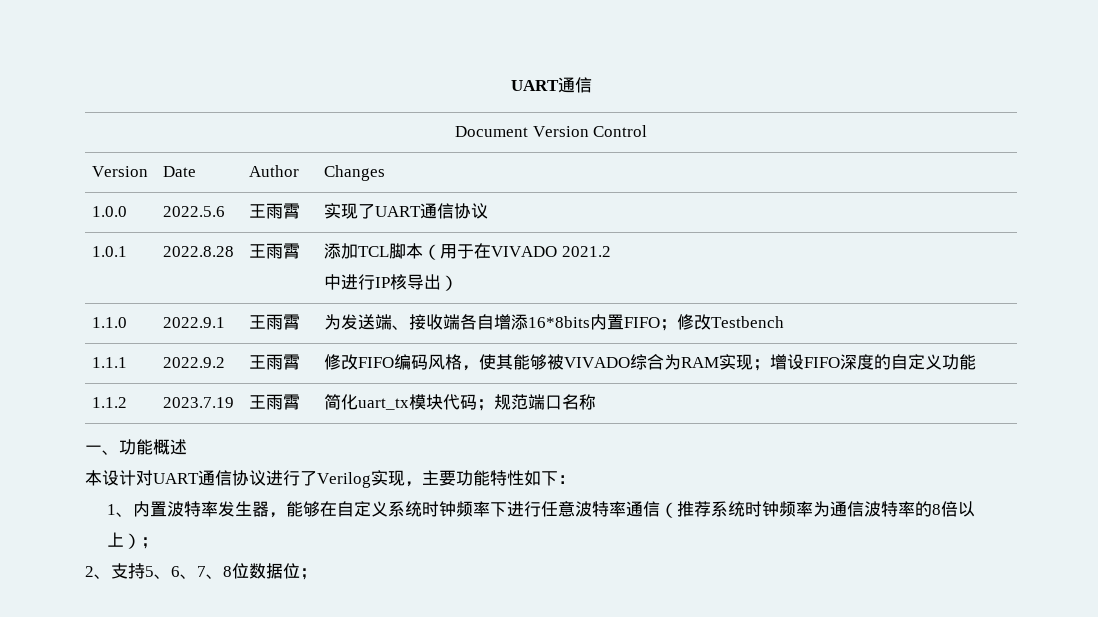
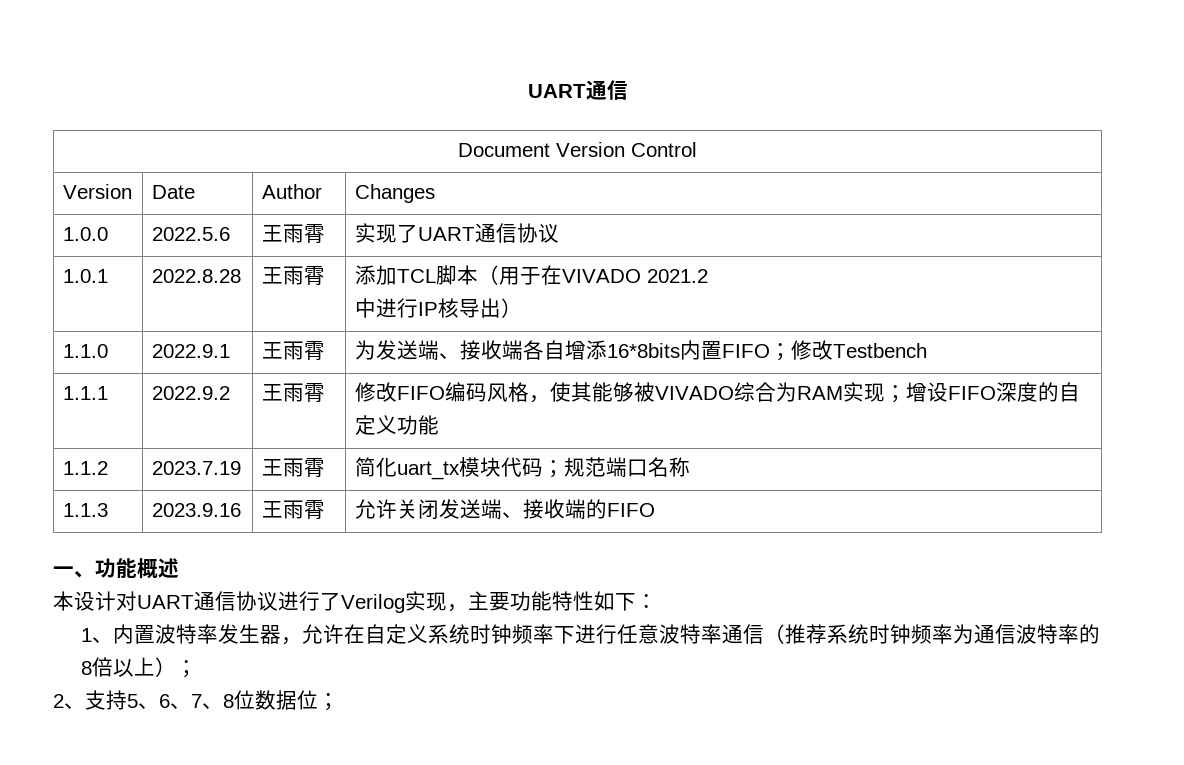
(597, 402) none -> [62,503,108,517] [151,503,241,517] [261,500,325,519] [354,499,655,520] // 1.1.3 | 2023.9.16 | 王雨霄 | 允许关闭发送端、接收端的FIFO
[286,501,321,517] 能够 -> [301,624,344,644] 允许

